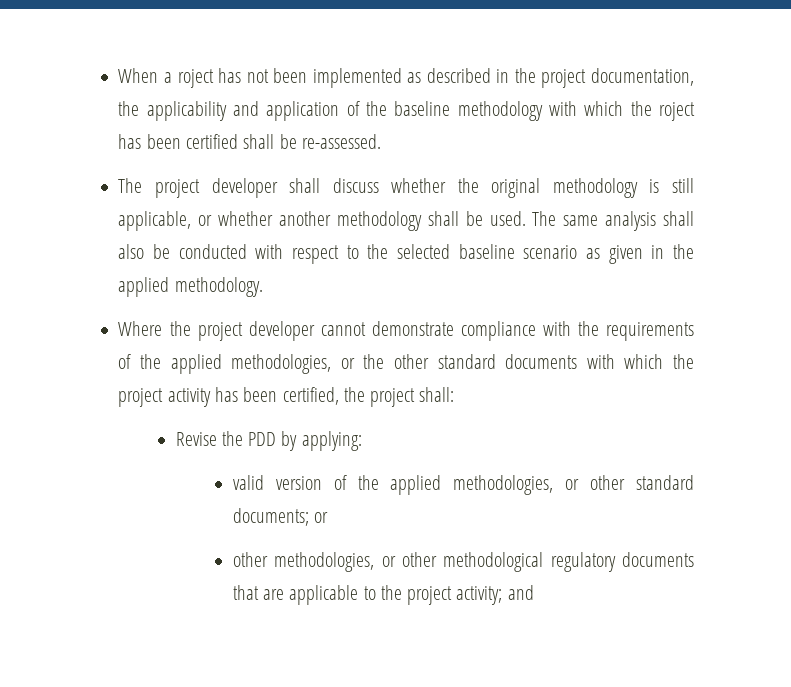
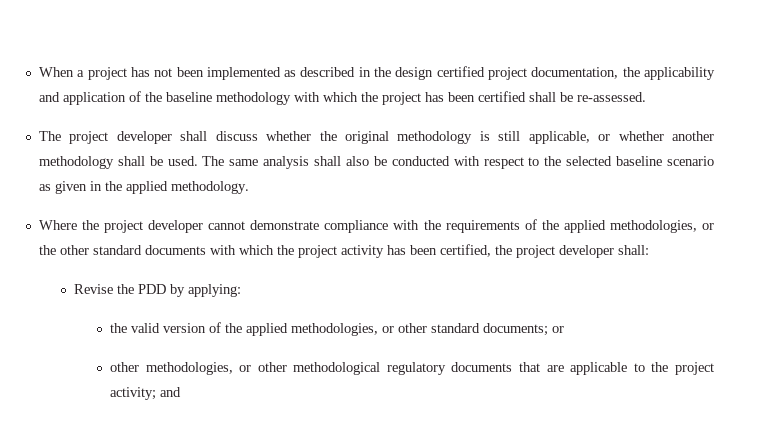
[177,69,214,88] roject -> [87,67,127,80] project
(536, 75) none -> [395,66,485,80] design certified
[659,102,695,121] roject -> [381,92,421,105] project
(416, 397) none -> [558,245,614,258] developer
(362, 441) none -> [109,323,127,333] the

